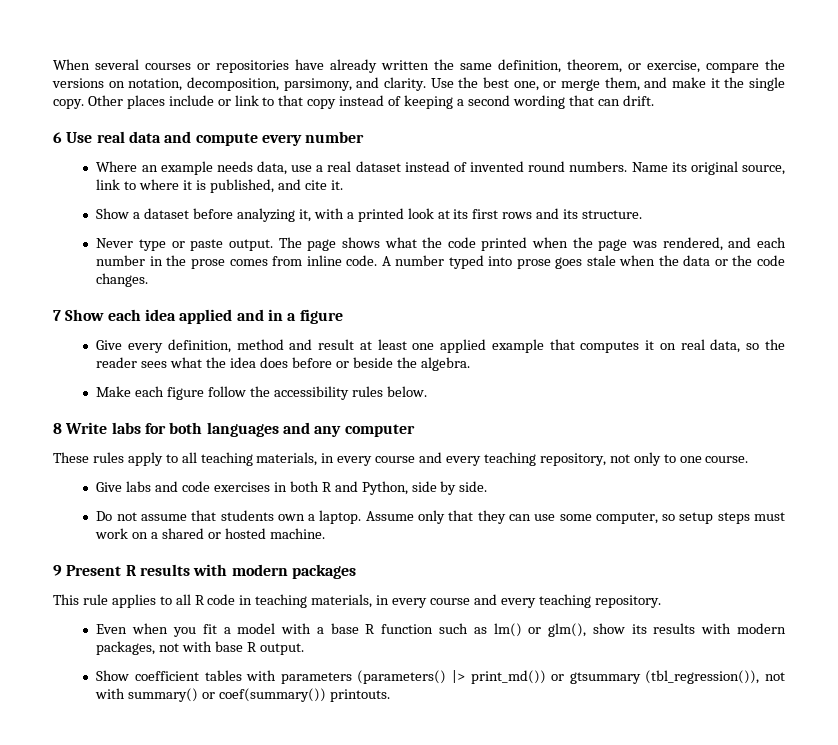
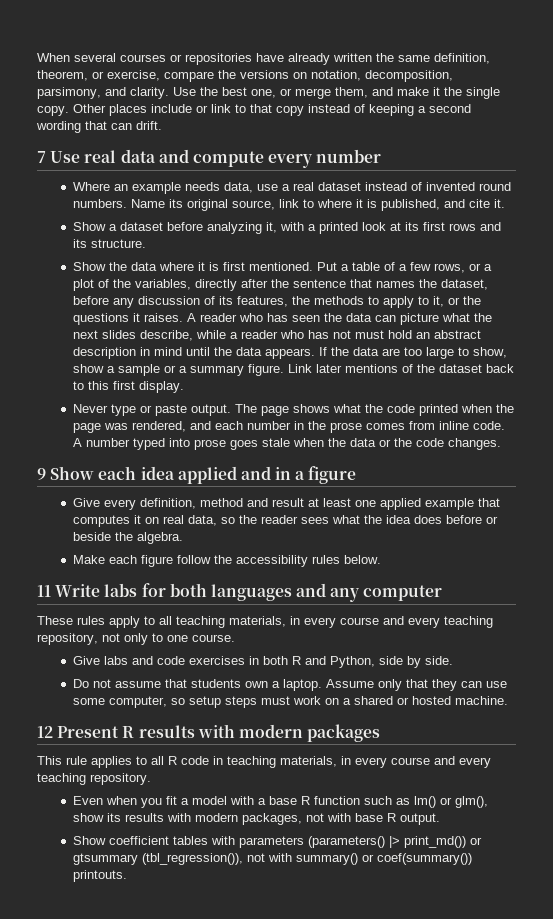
[53,132,62,143] 6 -> [37,151,46,163] 7
(643, 214) none -> [73,262,493,273] [73,279,489,291] [73,296,482,308] [73,313,493,325] [73,330,482,341] [73,347,508,359] [73,364,515,376] [73,381,185,393] // Show the data where it is first mentioned. Put a table of a few rows, or a plot of the variables, directly after the sentence that names the dataset, before any discussion of its features, the methods to apply to it, or the questions it raises. A reader who has seen the data can picture what the next slides describe, while a reader who has not must hold an abstract description in mind until the data appears. If the data are too large to show, show a sample or a summary figure. Link later mentions of the dataset back to this first display.
[53,310,61,321] 7 -> [37,468,46,480] 9
[53,423,62,434] 8 -> [37,585,51,597] 11
[53,565,62,576] 9 -> [37,726,53,738] 12

